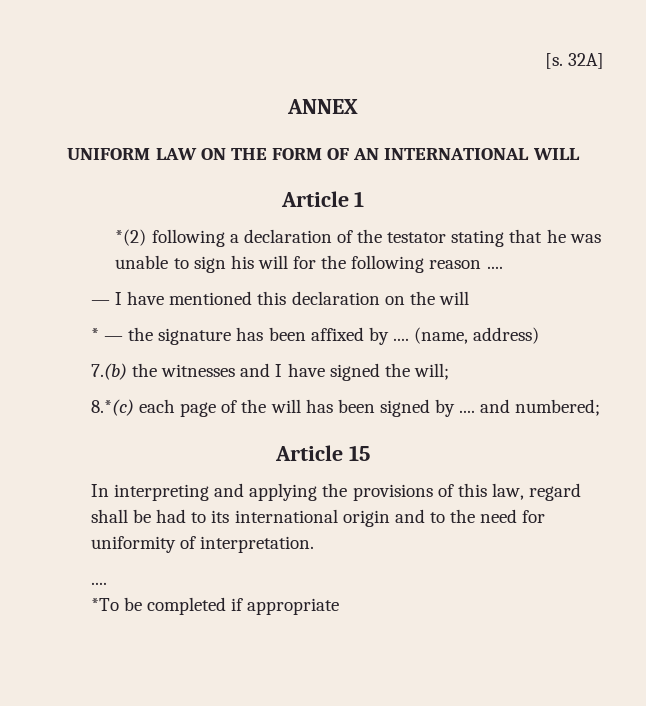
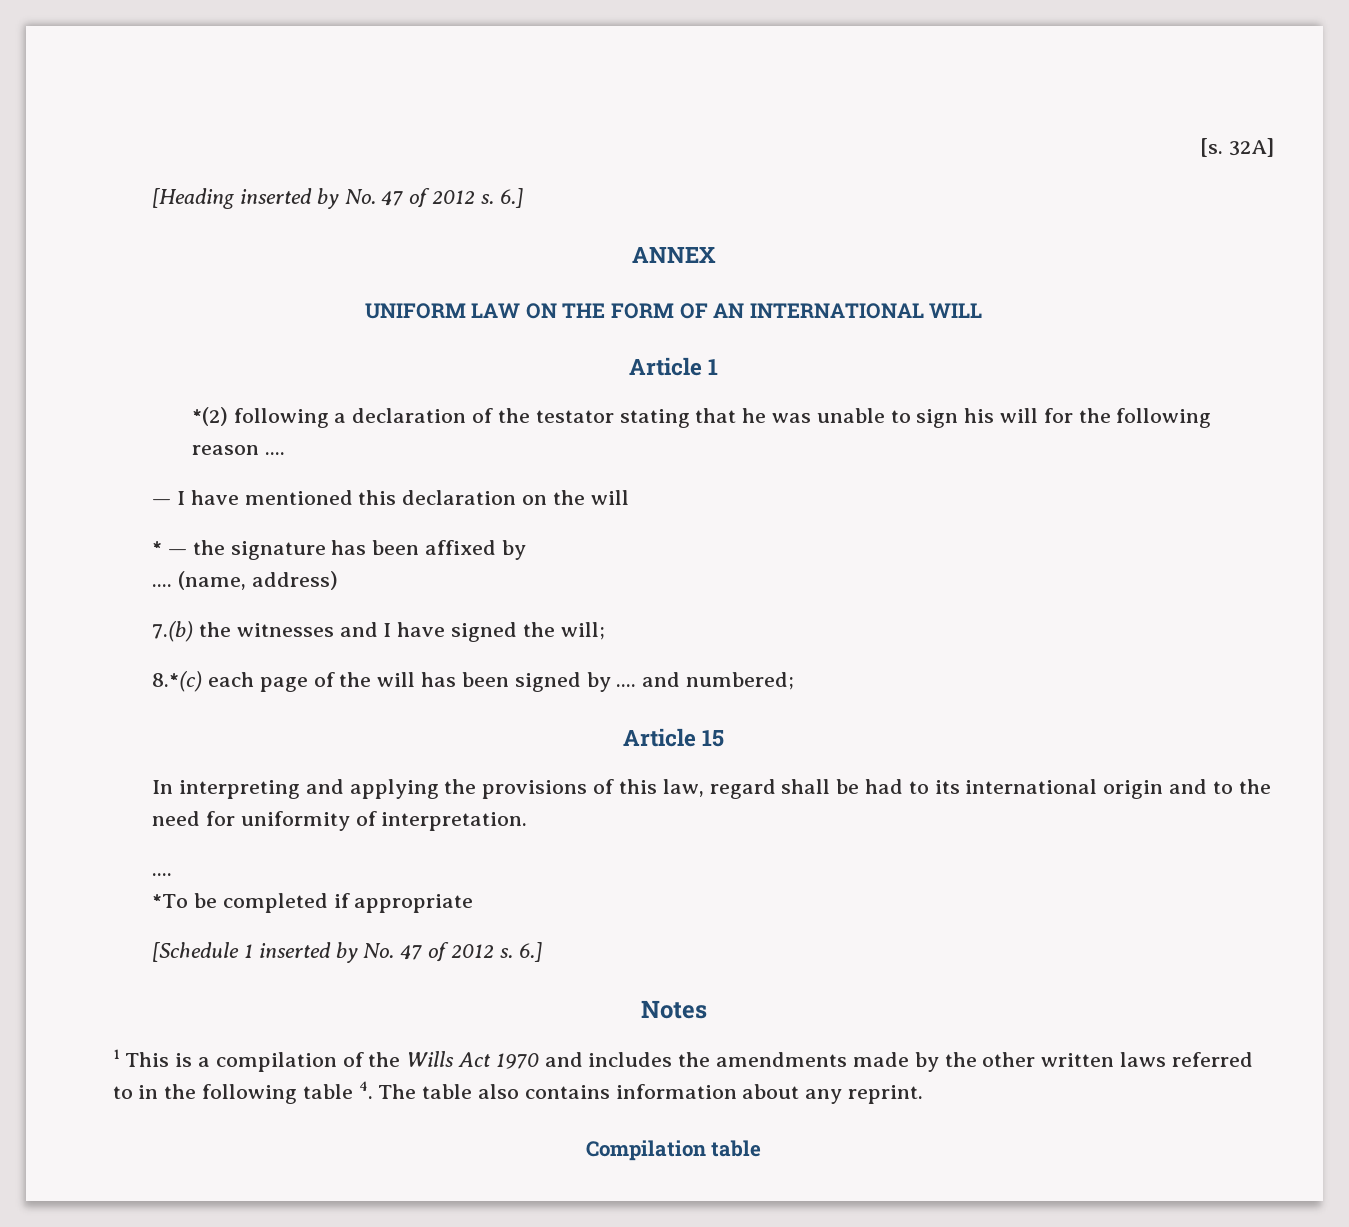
(604, 61) none -> [152,188,523,209] // [Heading inserted by No. 47 of 2012 s. 6.]
(389, 336) none -> (526, 550) //
(340, 606) none -> [152,942,542,963] [640,1000,707,1019] [112,1049,1253,1072] [112,1081,924,1104] [585,1140,762,1161] // [Schedule 1 inserted by No. 47 of 2012 s. 6.] // Notes // 1 This is a compilation of the Wills Act 1970 and includes the amendments made by the other written laws referred to in the following table 4. The table also contains information about any reprint. // Compilation table

